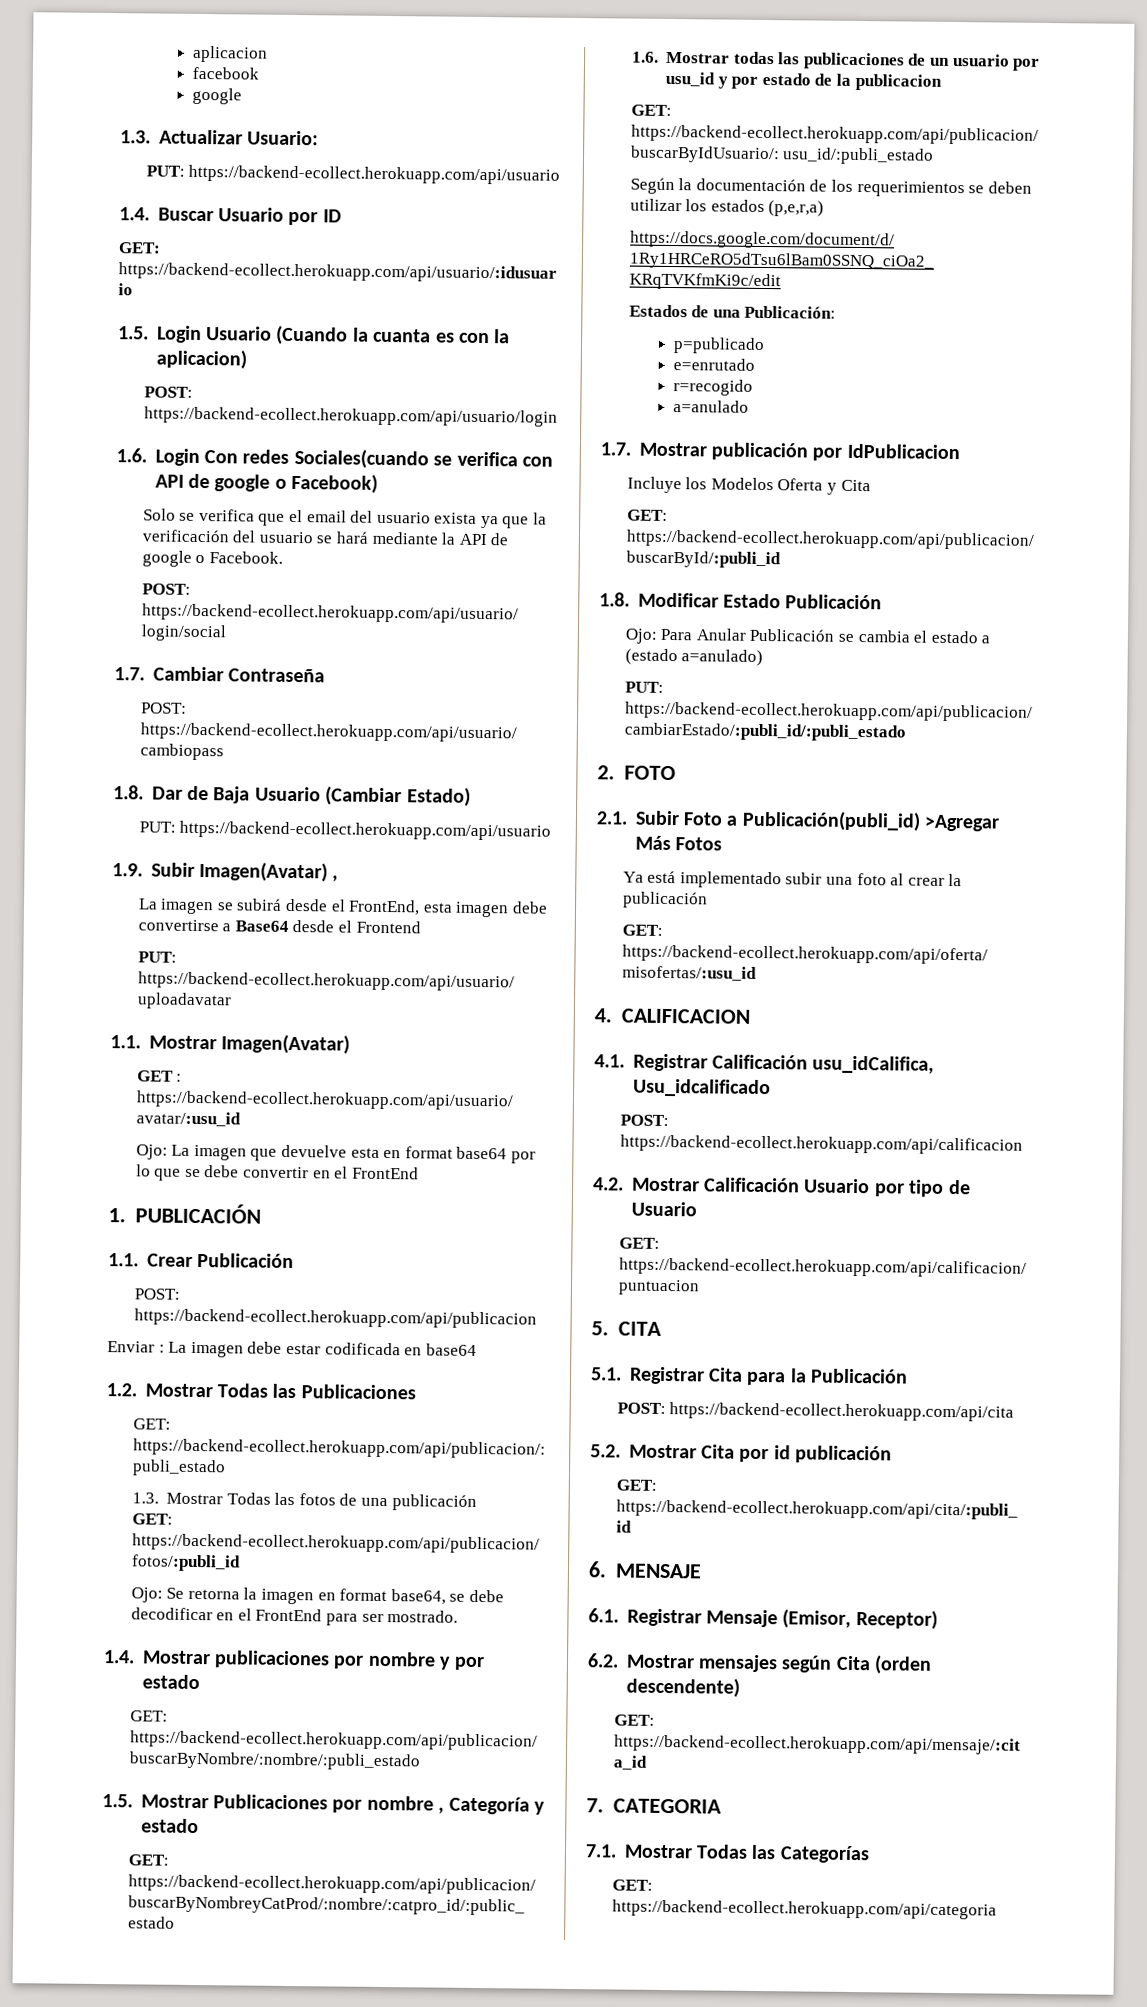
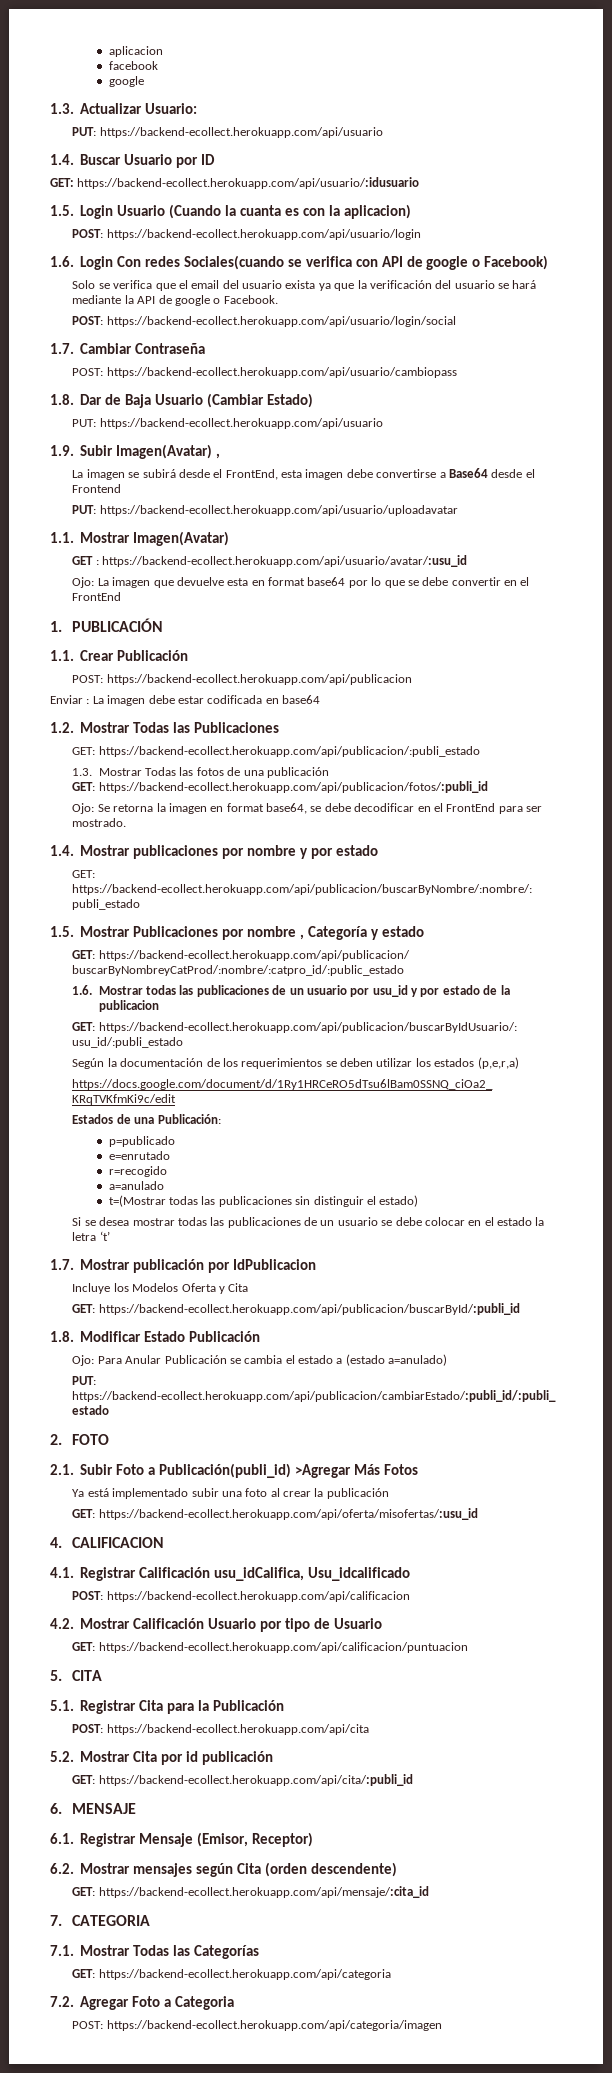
(749, 406) none -> [108,1195,419,1207] [72,1217,545,1228] [72,1231,110,1241] // t=(Mostrar todas las publicaciones sin distinguir el estado) // Si se desea mostrar todas las publicaciones de un usuario se debe colocar en el estado la letra ‘t’
(997, 1909) none -> [50,1996,234,2010] [72,2020,442,2031] // 7.2. Agregar Foto a Categoria // POST: https://backend-ecollect.herokuapp.com/api/categoria/imagen

